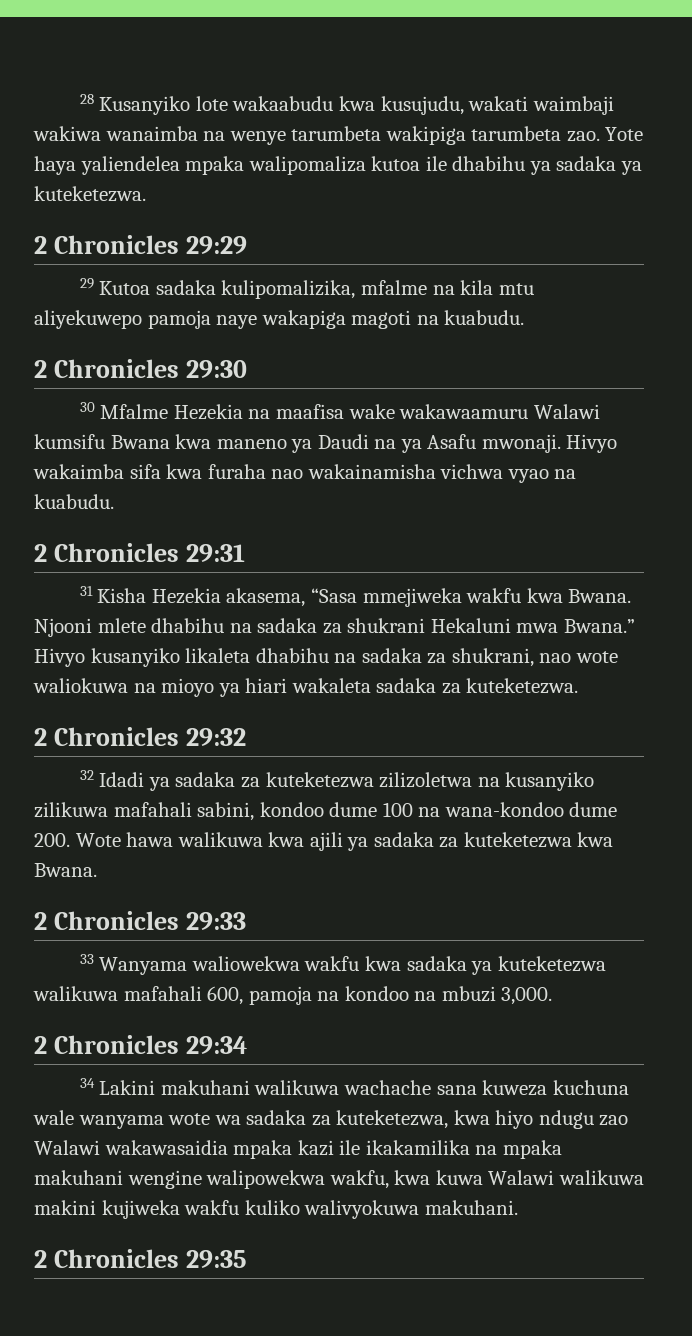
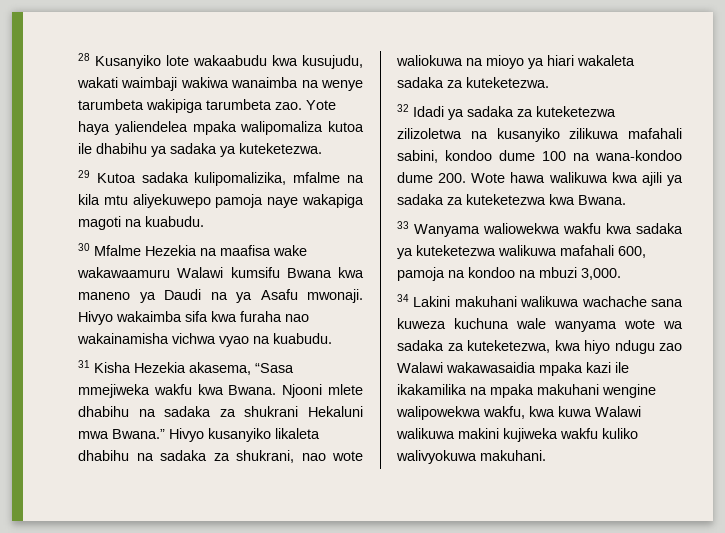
[34,235,247,254] // 2 Chronicles 29:29 -> (322, 148) none
[34,359,247,378] // 2 Chronicles 29:30 -> (204, 221) none
[34,543,245,562] // 2 Chronicles 29:31 -> (332, 338) none
[34,727,246,746] // 2 Chronicles 29:32 -> (549, 82) none
[34,911,246,930] // 2 Chronicles 29:33 -> (626, 200) none
[34,1035,247,1054] // 2 Chronicles 29:34 -> (621, 274) none
[34,1249,247,1268] // 2 Chronicles 29:35 -> (546, 455) none

